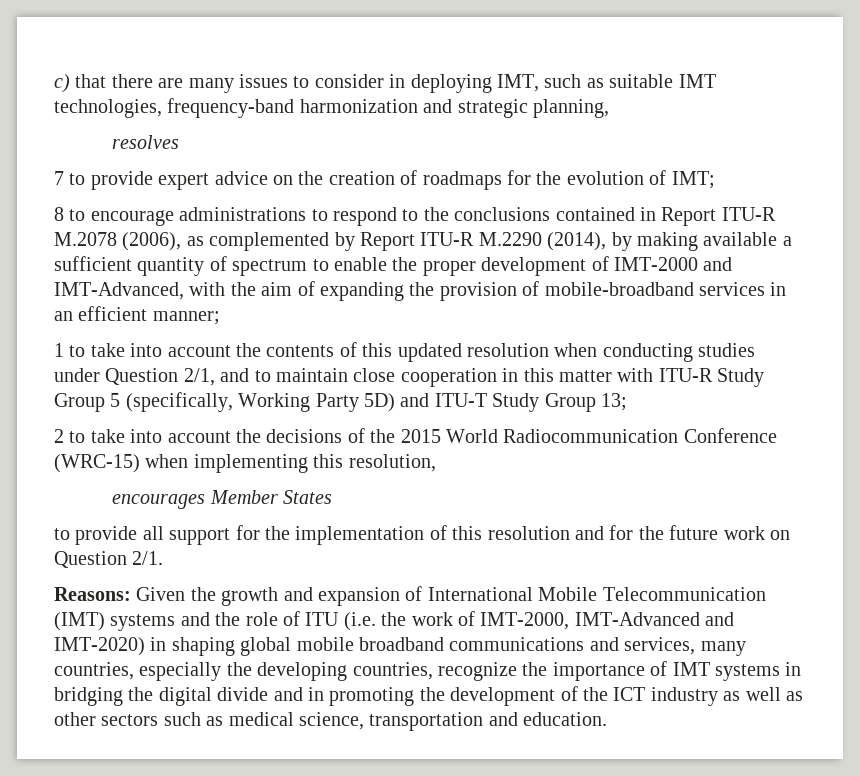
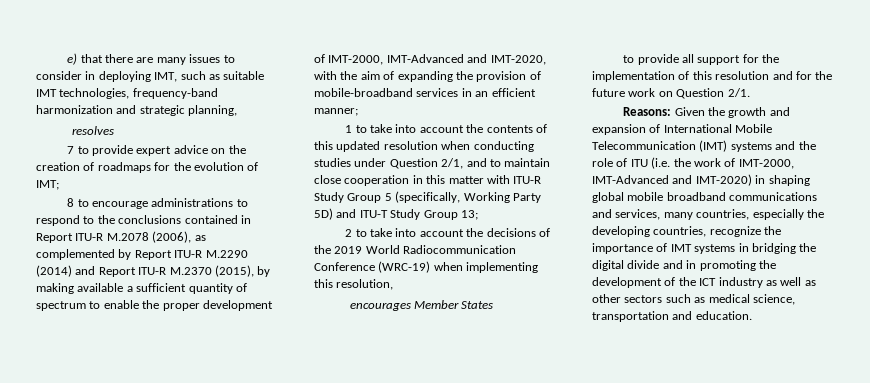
[54,74,70,93] c) -> [67,53,78,65] e)
[547,232,607,251] (2014), -> [36,265,254,277] (2014) and Report ITU-R M.2370 (2015),
[613,257,733,271] [54,282,184,300] IMT-2000 and IMT-Advanced, -> [328,54,546,65] IMT-2000, IMT-Advanced and IMT-2020,
[400,429,441,443] 2015 -> [334,246,363,254] 2019
[54,454,140,473] (WRC-15) -> [378,261,431,273] (WRC-19)

